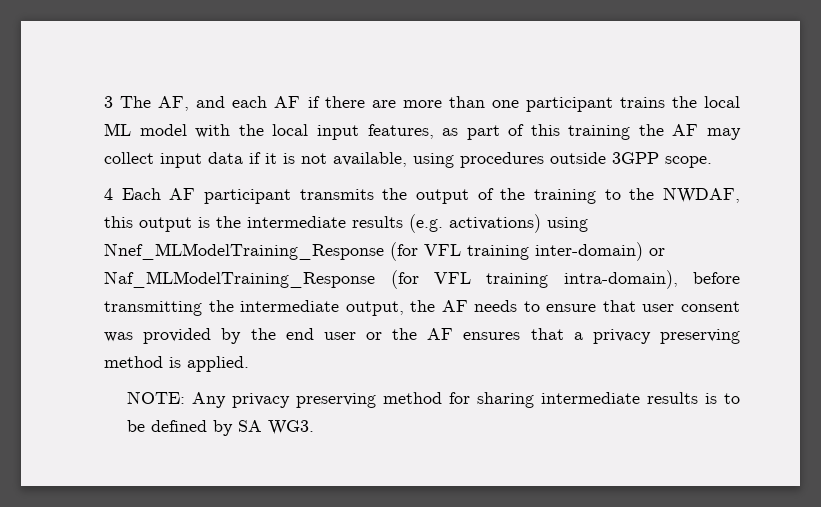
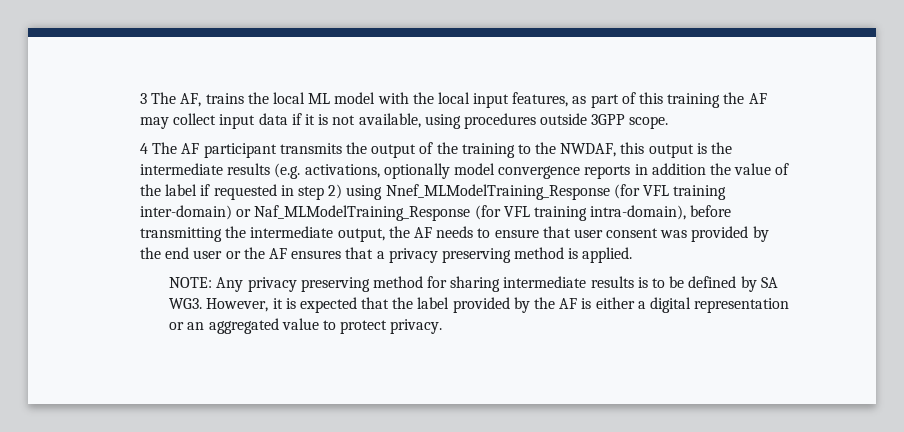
[196,96,613,112] and each AF if there are more than one participant -> (202, 100) none
[121,188,161,200] Each -> [152,142,178,154] The
[449,214,542,233] activations) -> [304,163,790,179] [140,184,343,200] activations, optionally model convergence reports in addition the value of the label if requested in step 2)
(315, 427) none -> [206,297,790,313] [169,318,443,334] However, it is expected that the label provided by the AF is either a digital representation or an aggregated value to protect privacy.

